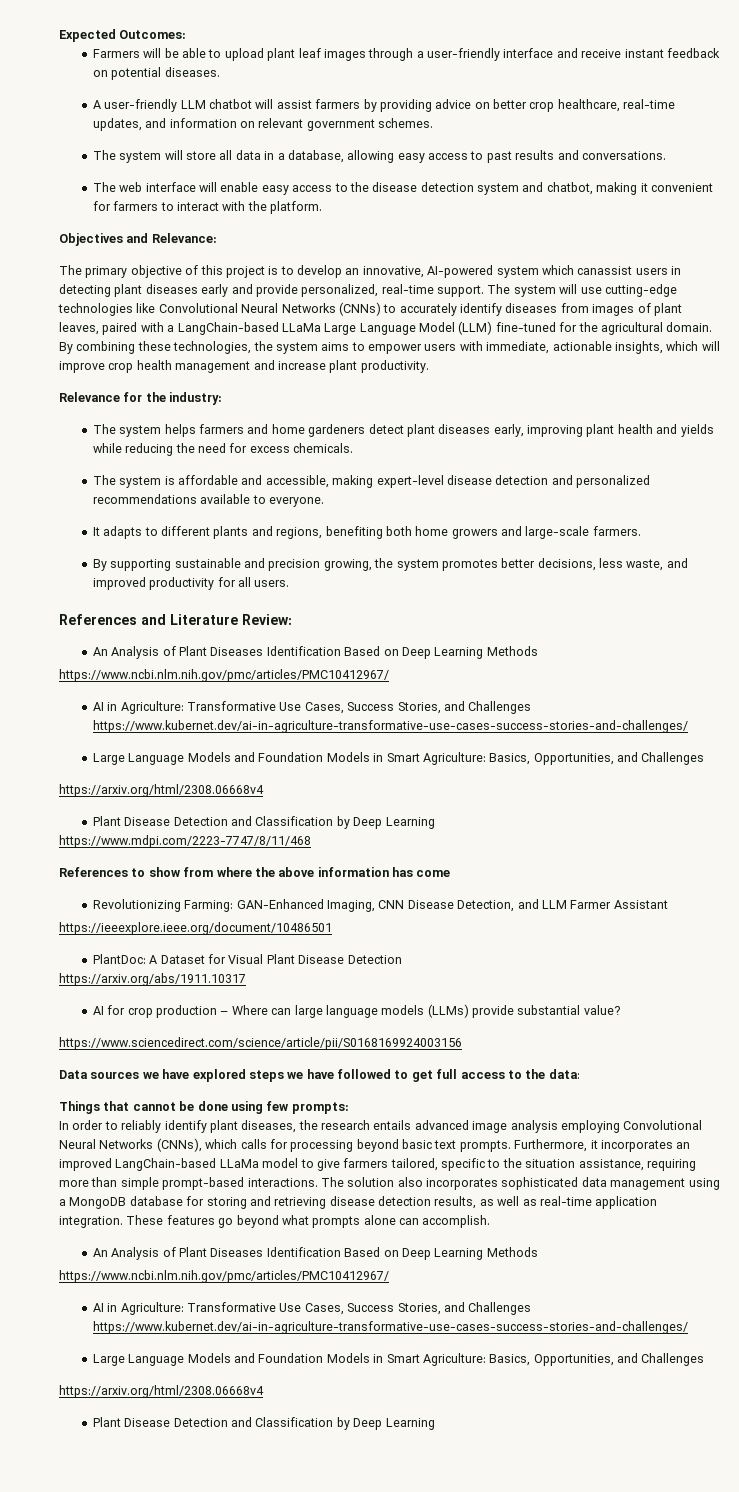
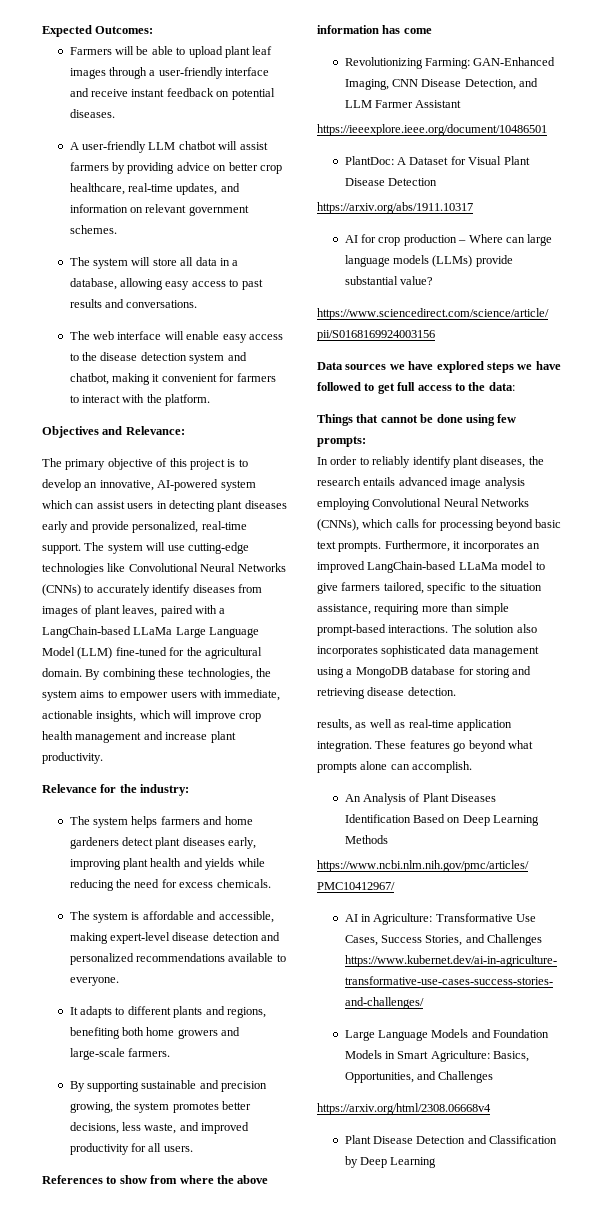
[577,266,633,275] canassist -> [75,501,125,509] can assist
[59,614,292,625] [92,646,538,659] [59,669,389,682] [92,701,532,714] [92,720,688,733] [92,752,705,765] [59,784,264,797] [92,816,435,829] [59,835,311,848] // References and Literature Review: // An Analysis of Plant Diseases Identification Based on Deep Learning Methods // https://www.ncbi.nlm.nih.gov/pmc/articles/PMC10412967/ // AI in Agriculture: Transformative Use Cases, Success Stories, and Challenges https://www.kubernet.dev/ai-in-agriculture-transformative-use-cases-success-stories-and-challenges/ // Large Language Models and Foundation Models in Smart Agriculture: Basics, Opportunities, and Challenges // https://arxiv.org/html/2308.06668v4 // Plant Disease Detection and Classification by Deep Learning // https://www.mdpi.com/2223-7747/8/11/468 -> (193, 1149) none
[378,1196,431,1206] detection -> [407,687,456,696] detection. //

